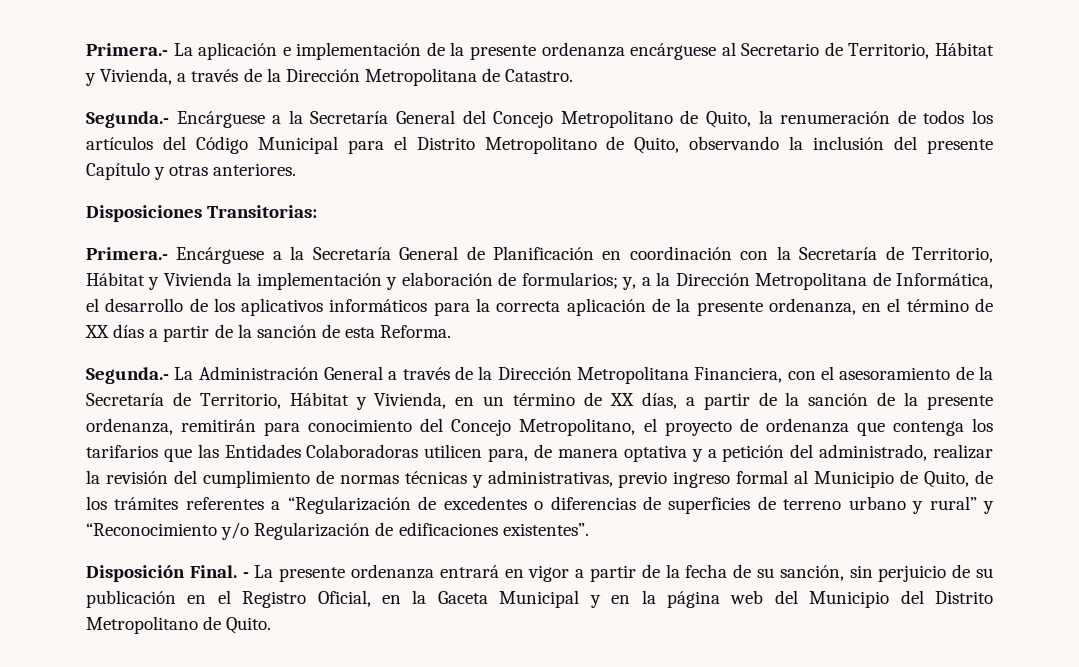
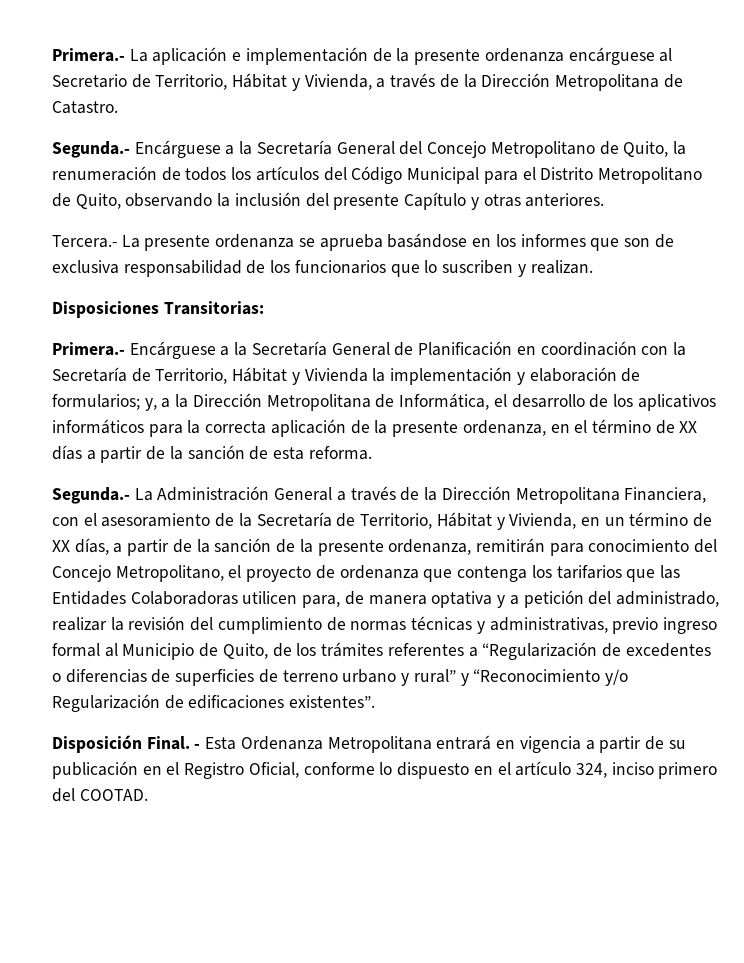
(297, 169) none -> [52,233,674,251] [52,260,593,277] // Tercera.- La presente ordenanza se aprueba basándose en los informes que son de exclusiva responsabilidad de los funcionarios que lo suscriben y realizan.
[380,325,452,338] Reforma. -> [308,446,372,460] reforma.
[254,564,435,582] La presente ordenanza -> [205,736,432,753] Esta Ordenanza Metropolitana
[528,564,971,582] vigor a partir de la fecha de su sanción, sin perjuicio de -> [519,736,664,753] vigencia a partir de
[382,590,993,608] [86,616,272,634] en la Gaceta Municipal y en la página web del Municipio del Distrito Metropolitano de Quito. -> [303,761,718,779] [52,788,148,802] conforme lo dispuesto en el artículo 324, inciso primero del COOTAD.

